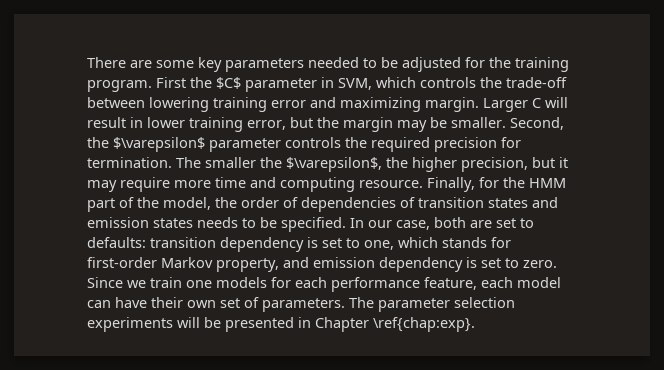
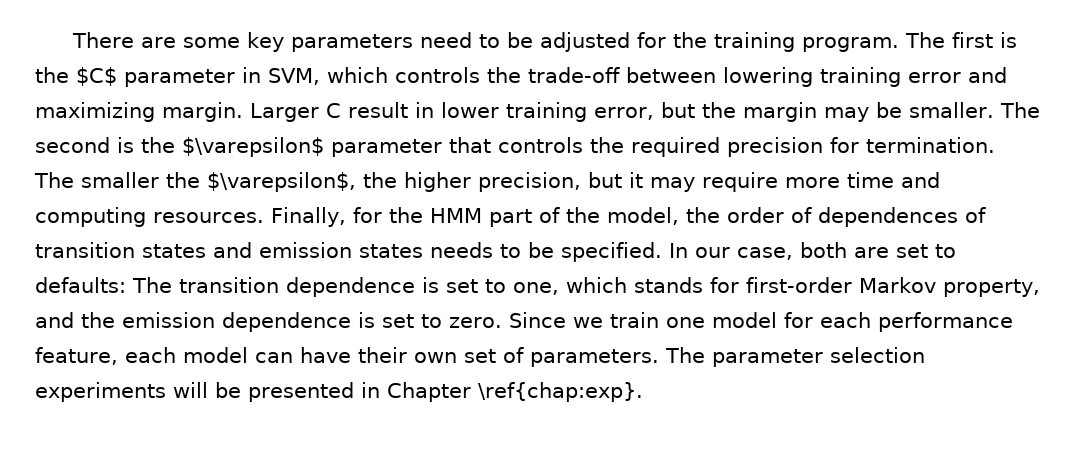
[308,57,359,68] needed -> [420,32,473,48] need
[156,77,186,88] First -> [905,32,1018,48] The first is
[545,97,568,108] will -> (341, 110) none
[510,117,564,130] Second, -> [999,102,1040,118] [35,137,134,153] The second is
(281, 145) none -> [449,137,491,153] that
[359,180,423,188] resource. -> [153,212,264,223] resources.
[301,197,396,212] dependencies -> [817,207,958,227] dependences
[150,237,304,252] transition dependency -> [132,277,415,297] The transition dependence
[313,257,463,272] emission dependency -> [81,312,351,332] the emission dependence
[216,277,267,288] models -> [712,312,777,328] model

